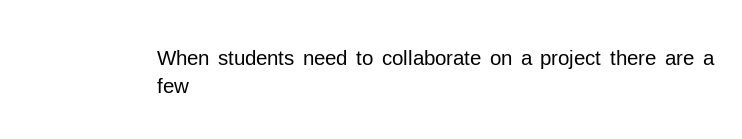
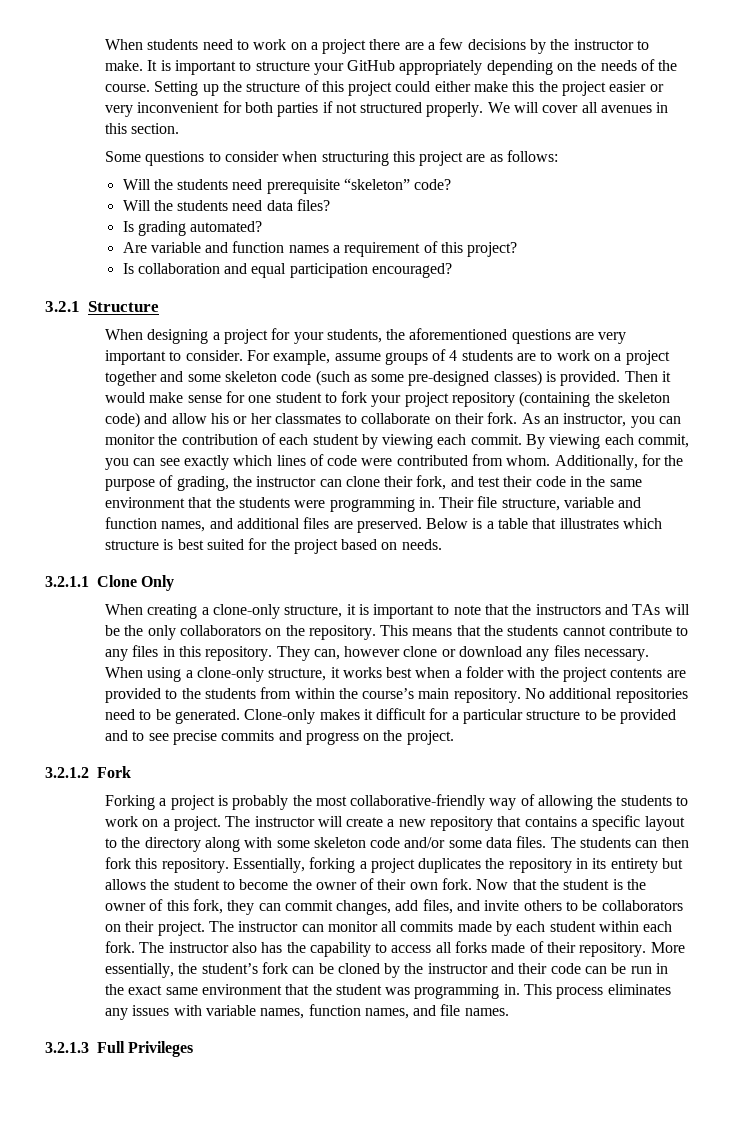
[381,50,481,65] collaborate -> [253,39,287,50] work
(190, 85) none -> [467,39,650,54] [104,59,678,75] [104,80,664,96] [104,101,669,117] [104,123,180,134] [104,150,559,166] [122,178,452,194] [122,199,331,211] [122,221,263,236] [122,241,518,257] [122,263,453,278] [45,301,159,312] [104,328,627,344] [104,349,670,365] [104,370,672,386] [104,391,671,407] [104,412,682,428] [104,433,690,449] [104,454,684,470] [104,475,642,491] [104,496,642,512] [104,517,663,533] [104,538,442,554] [45,575,175,591] [104,604,690,619] [104,625,689,640] [104,645,650,661] [104,666,686,682] [104,687,688,703] [104,708,677,724] [104,730,454,745] [45,766,131,778] [104,794,689,810] [104,815,685,831] [104,836,689,852] [104,857,684,873] [104,878,647,890] [104,899,683,915] [104,921,673,936] [104,941,685,957] [104,962,669,978] [104,984,671,999] [104,1004,509,1020] [45,1041,194,1057] decisions by the instructor to make. It is important to structure your GitHub appropriately depending on the needs of the course. Setting up the structure of this project could either make this the project easier or very inconvenient for both parties if not structured properly. We will cover all avenues in this section. // Some questions to consider when structuring this project are as follows: // Will the students need prerequisite “skeleton” code? // Will the students need data files? // Is grading automated? // Are variable and function names a requirement of this project? // Is collaboration and equal participation encouraged? // 3.2.1 Structure // When designing a project for your students, the aforementioned questions are very important to consider. For example, assume groups of 4 students are to work on a project together and some skeleton code (such as some pre-designed classes) is provided. Then it would make sense for one student to fork your project repository (containing the skeleton code) and allow his or her classmates to collaborate on their fork. As an instructor, you can monitor the contribution of each student by viewing each commit. By viewing each commit, you can see exactly which lines of code were contributed from whom. Additionally, for the purpose of grading, the instructor can clone their fork, and test their code in the same environment that the students were programming in. Their file structure, variable and function names, and additional files are preserved. Below is a table that illustrates which structure is best suited for the project based on needs. // 3.2.1.1 Clone Only // When creating a clone-only structure, it is important to note that the instructors and TAs will be the only collaborators on the repository. This means that the students cannot contribute to any files in this repository. They can, however clone or download any files necessary. When using a clone-only structure, it works best when a folder with the project contents are provided to the students from within the course’s main repository. No additional repositories need to be generated. Clone-only makes it difficult for a particular structure to be provided and to see precise commits and progress on the project. // 3.2.1.2 Fork // Forking a project is probably the most collaborative-friendly way of allowing the students to work on a project. The instructor will create a new repository that contains a specific layout to the directory along with some skeleton code and/or some data files. The students can then fork this repository. Essentially, forking a project duplicates the repository in its entirety but allows the student to become the owner of their own fork. Now that the student is the owner of this fork, they can commit changes, add files, and invite others to be collaborators on their project. The instructor can monitor all commits made by each student within each fork. The instructor also has the capability to access all forks made of their repository. More essentially, the student’s fork can be cloned by the instructor and their code can be run in the exact same environment that the student was programming in. This process eliminates any issues with variable names, function names, and file names. // 3.2.1.3 Full Privileges

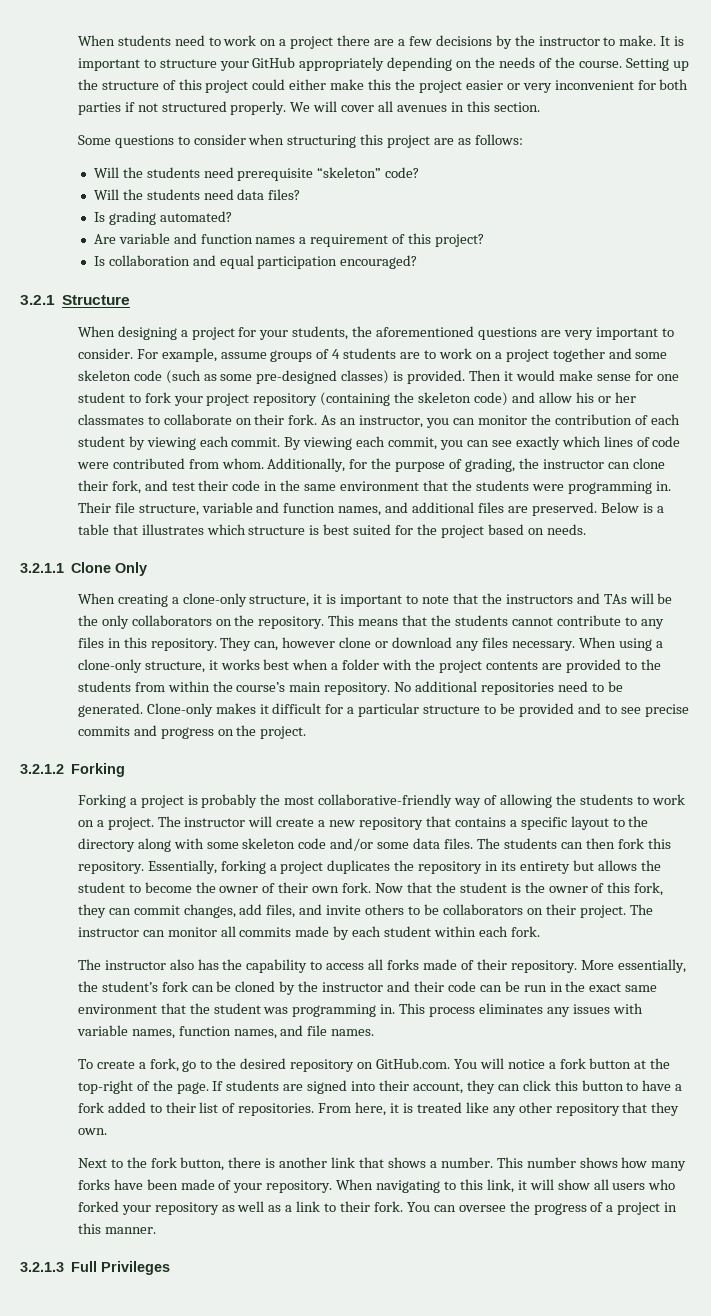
[97,766,131,778] Fork -> [71,763,126,777] Forking
(135, 947) none -> (540, 931) //
(509, 1012) none -> [77,1058,671,1072] [77,1080,683,1094] [77,1102,680,1116] [77,1128,107,1135] [77,1157,687,1171] [77,1179,676,1193] [77,1201,678,1215] [77,1223,156,1234] // To create a fork, go to the desired repository on GitHub.com. You will notice a fork button at the top-right of the page. If students are signed into their account, they can click this button to have a fork added to their list of repositories. From here, it is treated like any other repository that they own. // Next to the fork button, there is another link that shows a number. This number shows how many forks have been made of your repository. When navigating to this link, it will show all users who forked your repository as well as a link to their fork. You can oversee the progress of a project in this manner.

